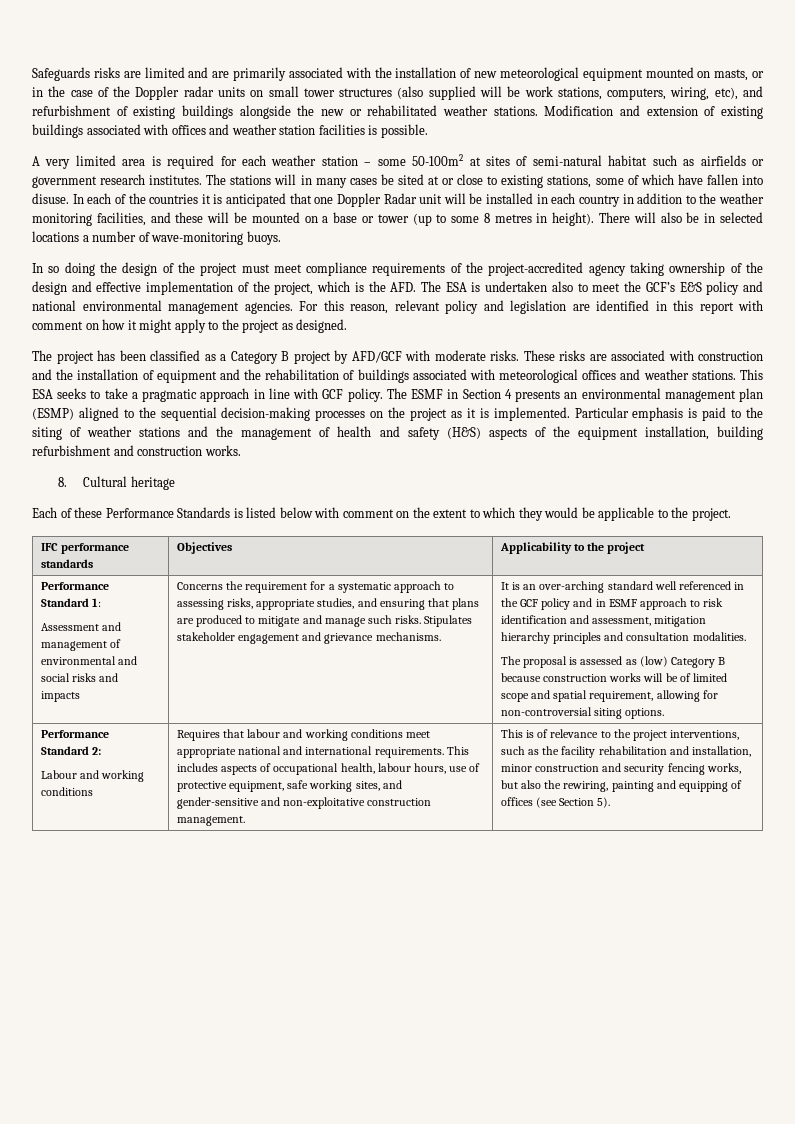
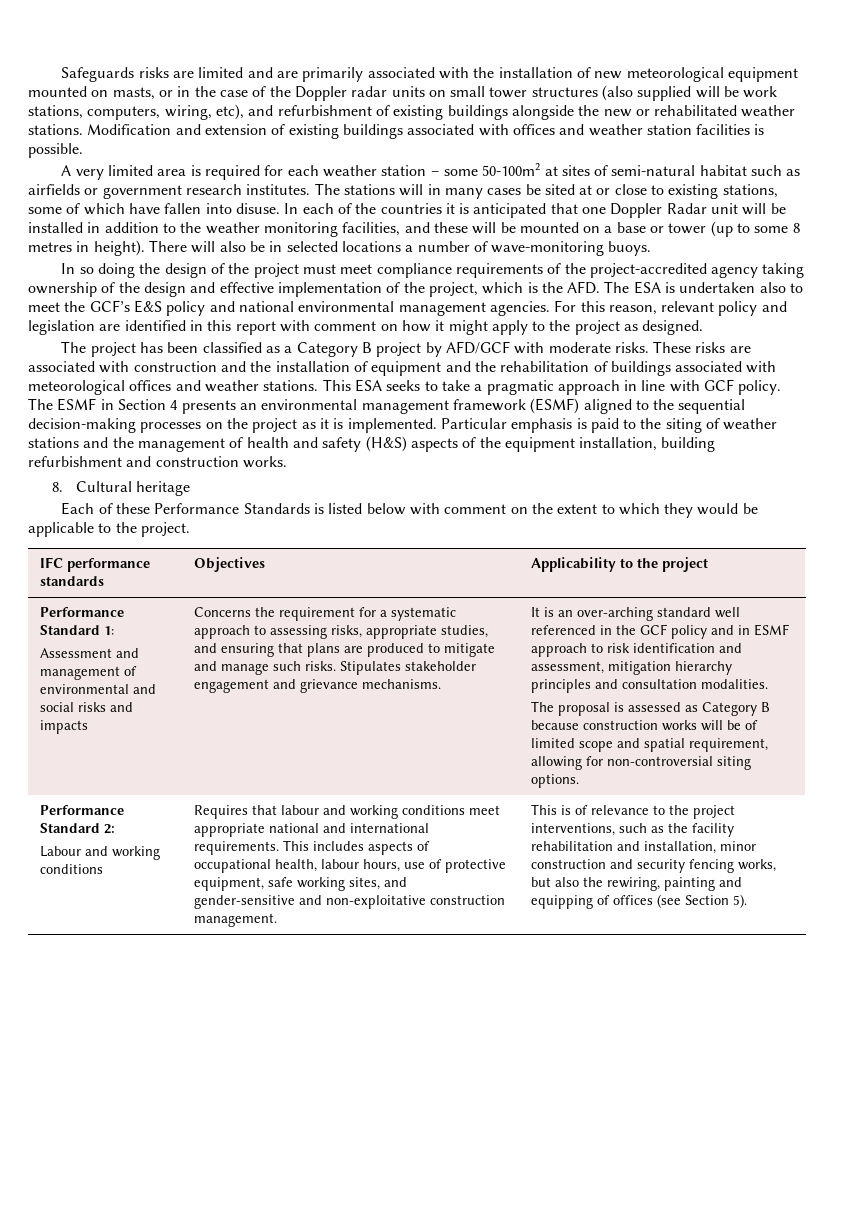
[551,193,634,207] each country in -> (101, 227) none
[738,388,763,402] [32,408,74,420] plan (ESMP) -> [452,398,580,414] framework (ESMF)
[639,656,668,667] (low) -> (699, 708) none

